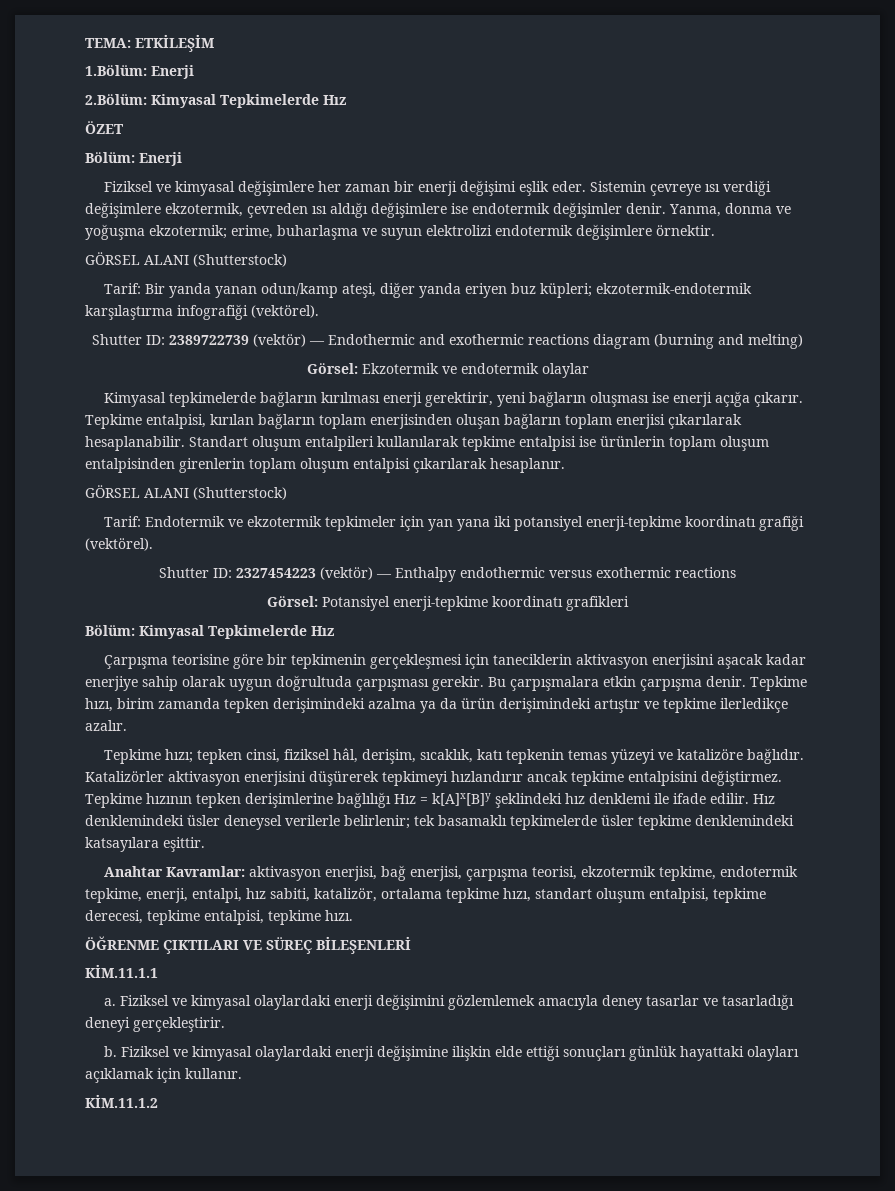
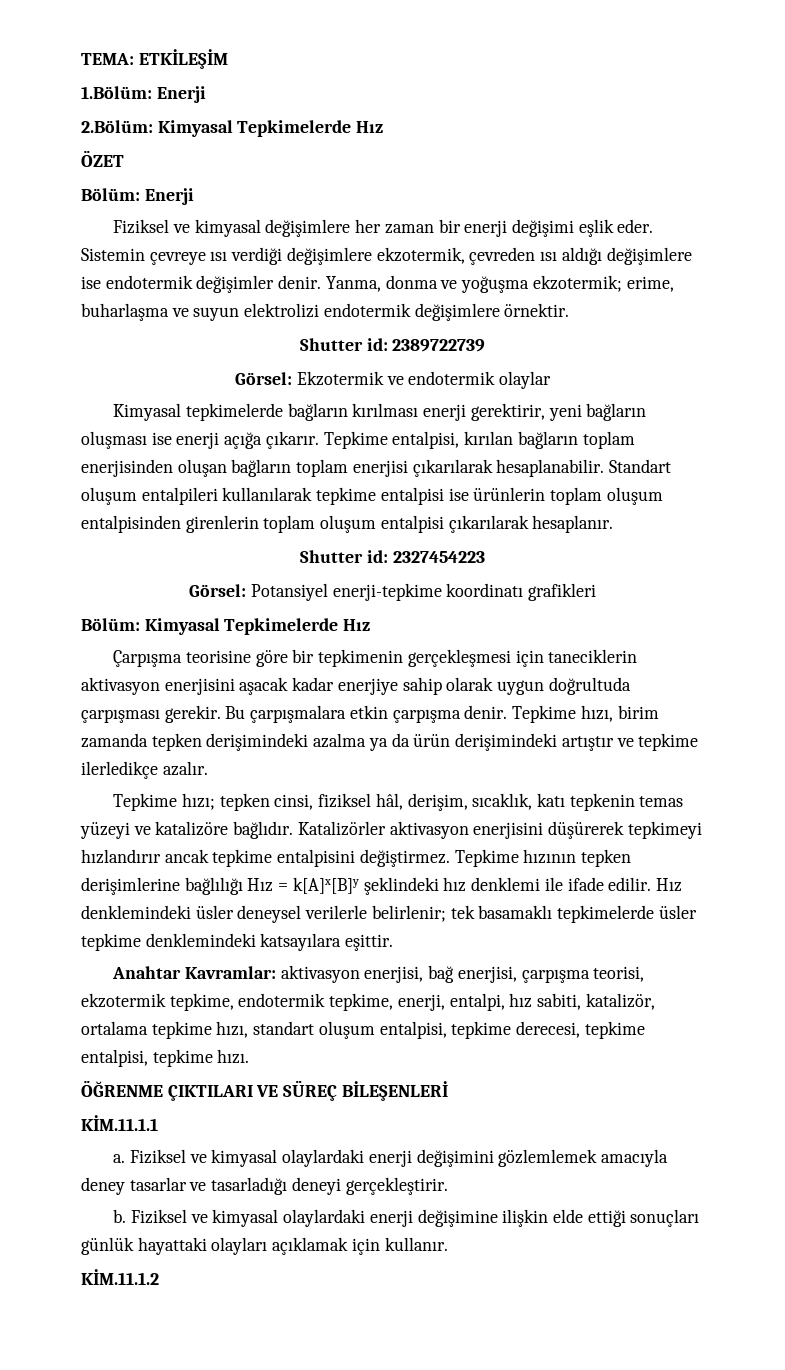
[85,252,287,267] [104,282,753,298] [85,304,319,320] [92,334,165,345] // GÖRSEL ALANI (Shutterstock) // Tarif: Bir yanda yanan odun/kamp ateşi, diğer yanda eriyen buz küpleri; ekzotermik-endotermik karşılaştırma infografiği (vektörel). // Shutter ID: -> [299,338,388,351] // Shutter id:
[253,334,803,349] (vektör) — Endothermic and exothermic reactions diagram (burning and melting) -> (486, 345) none
[85,485,287,500] [104,515,805,531] [85,538,153,551] [159,567,232,578] // GÖRSEL ALANI (Shutterstock) // Tarif: Endotermik ve ekzotermik tepkimeler için yan yana iki potansiyel enerji-tepkime koordinatı grafiği (vektörel). // Shutter ID: -> [300,550,388,563] // Shutter id:
[320,567,736,582] (vektör) — Enthalpy endothermic versus exothermic reactions -> (485, 557) none

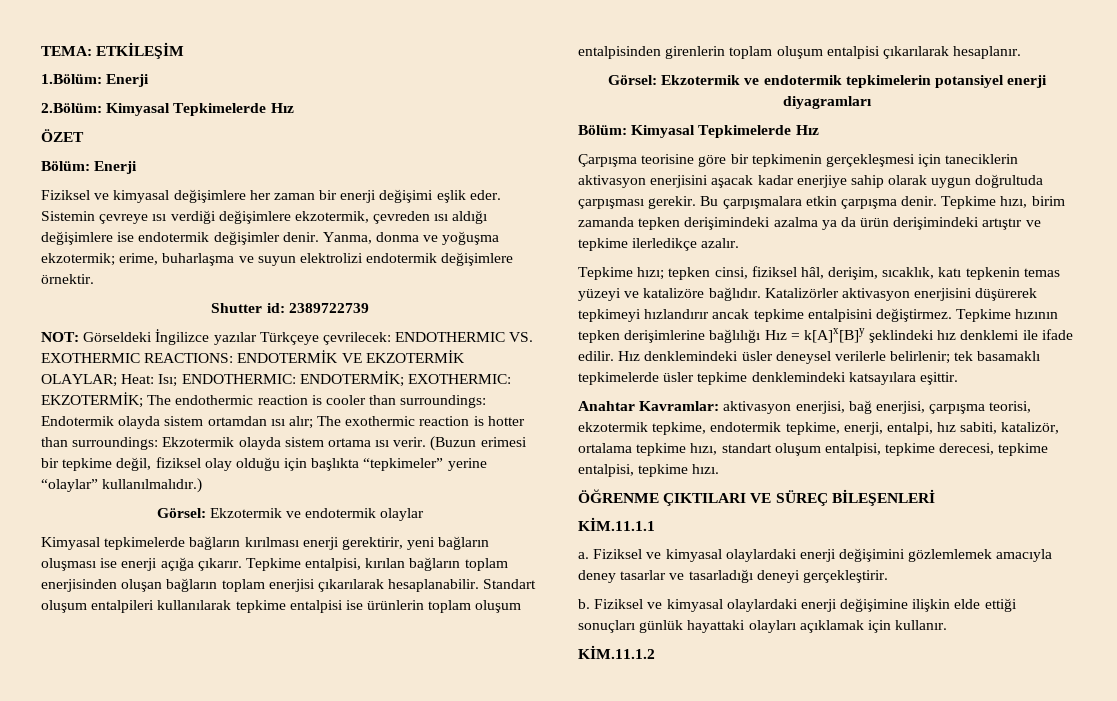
(486, 345) none -> [41,329,534,345] [41,350,465,363] [41,371,511,387] [41,392,487,408] [41,416,525,429] [41,436,527,451] [41,457,487,471] [41,478,203,493] // NOT: Görseldeki İngilizce yazılar Türkçeye çevrilecek: ENDOTHERMIC VS. EXOTHERMIC REACTIONS: ENDOTERMİK VE EKZOTERMİK OLAYLAR; Heat: Isı; ENDOTHERMIC: ENDOTERMİK; EXOTHERMIC: EKZOTERMİK; The endothermic reaction is cooler than surroundings: Endotermik olayda sistem ortamdan ısı alır; The exothermic reaction is hotter than surroundings: Ekzotermik olayda sistem ortama ısı verir. (Buzun erimesi bir tepkime değil, fiziksel olay olduğu için başlıkta “tepkimeler” yerine “olaylar” kullanılmalıdır.)
[300,550,485,563] [189,583,596,601] Shutter id: 2327454223 // Görsel: Potansiyel enerji-tepkime koordinatı grafikleri -> [607,75,1048,88] [783,96,872,109] Görsel: Ekzotermik ve endotermik tepkimelerin potansiyel enerji diyagramları

